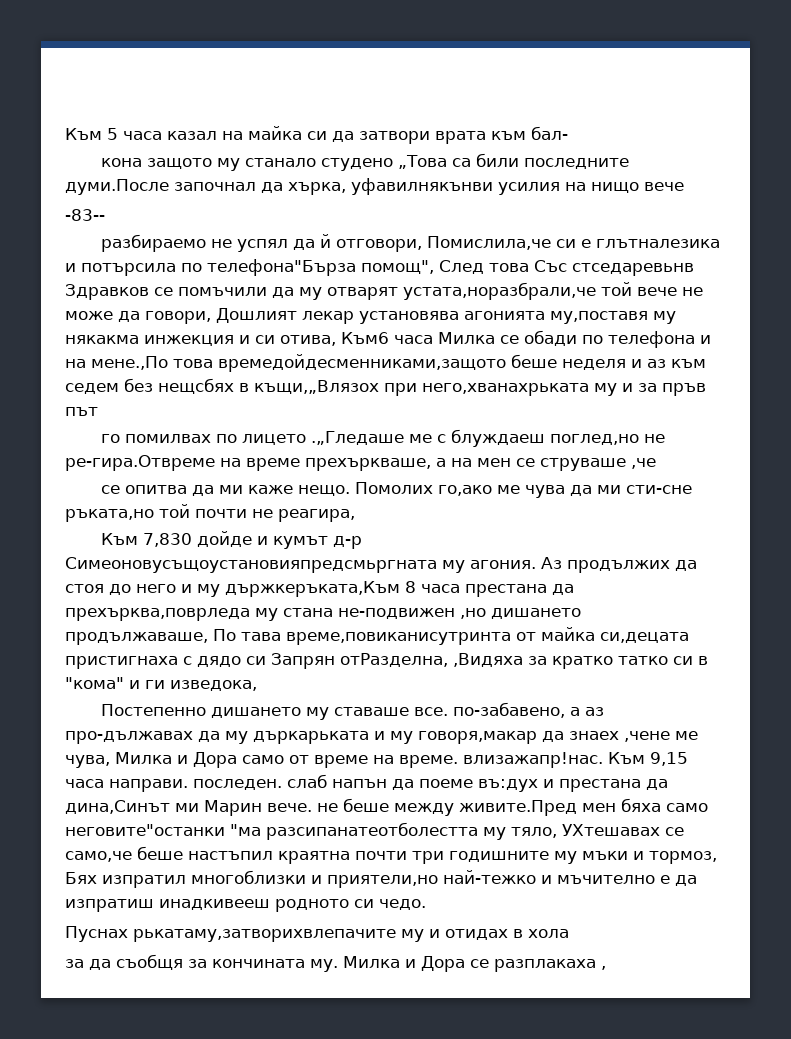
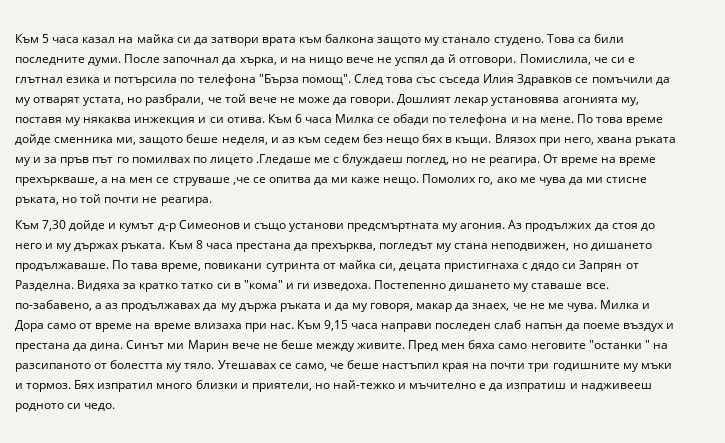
[531,126,568,140] [100,158,142,167] бал- // кона -> [325,34,375,43] балкона
[320,155,447,171] студено „Това -> [493,34,575,46] студено. Това
[65,179,169,195] думи.После -> [88,54,161,66] думи. После
[351,178,560,195] уфавилнякънви усилия -> [279,57,288,63] и
[65,209,105,221] [100,234,206,252] // -83-- // разбираемо -> (374, 60) none
[335,236,720,252] [65,259,694,276] отговори, Помислила,че си е глътналезика и потърсила по телефона"Бърза помощ", След това Със стседаревьнв -> [459,54,635,66] [15,74,515,86] отговори. Помислила, че си е глътнал езика и потърсила по телефона "Бърза помощ". След това със съседа Илия
[403,282,596,300] устата,норазбрали,че -> [83,94,222,106] устата, но разбрали, че
[145,311,211,324] говори, -> [350,97,395,106] говори.
[550,311,676,324] [65,332,389,346] му,поставя му някакма инжекция и си отива, Към6 -> [620,97,639,106] [15,114,302,126] му, поставя му някаква инжекция и си отива. Към 6
[91,354,626,372] мене.,По това времедойдесменниками,защото беше неделя -> [539,114,664,126] [15,134,268,145] мене. По това време дойде сменника ми, защото беше неделя,
[158,378,589,396] нещсбях в къщи,„Влязох при него,хванахрьката -> [386,134,676,146] нещо бях в къщи. Влязох при него, хвана ръката
(98, 411) // -> (114, 160) none
[310,431,404,445] .„Гледаше -> [255,154,311,165] .Гледаше
[549,434,665,445] [65,455,215,471] поглед,но не ре-гира.Отвреме -> [406,154,598,166] поглед, но не реагира. От време
(656, 463) // -> (250, 181) none
[437,485,492,496] го,ако -> [478,177,517,185] го, ако
[625,485,692,494] [65,509,154,522] сти-сне ръката,но -> [606,177,648,183] [15,197,78,206] стисне ръката, но
[278,509,355,522] [100,533,192,547] реагира, // Към 7,830 -> [160,197,212,206] [15,220,67,231] реагира. // Към 7,30
[65,557,437,573] Симеоновусъщоустановияпредсмьргната -> [178,220,440,232] Симеонов и също установи предсмъртната
[225,581,400,597] държкеръката,Към -> [74,240,193,252] държах ръката. Към
[65,608,581,621] [65,627,689,645] прехърква,поврледа му стана не-подвижен ,но дишането продължаваше, По тава време,повиканисутринта от майка си,децата -> [311,243,652,252] [15,260,441,272] прехърква, погледът му стана неподвижен, но дишането продължаваше. По тава време, повикани сутринта от майка си, децата
[340,653,523,667] отРазделна, ,Видяха -> [625,263,639,269] [15,280,121,291] от Разделна. Видяха
[170,680,257,691] изведока, // -> [313,283,372,291] изведоха.
[65,731,698,744] [65,755,110,768] про-дължавах да му дъркарьката и му говоря,макар да знаех ,чене ме чува, -> [121,303,597,312] продължавах да му държа ръката и да му говоря, макар да знаех, че не ме чува.
[399,752,603,768] време. влизажапр!нас. -> [153,323,294,332] време влизаха при нас.
[109,779,282,792] направи. последен. -> [381,323,492,332] направи последен
[478,779,538,792] въ:дух -> [622,323,664,332] въздух
[65,800,170,814] дина,Синът -> [90,340,165,351] дина. Синът
[267,803,312,812] вече. -> [231,343,260,349] вече
[459,800,577,816] живите.Пред -> [357,340,439,352] живите. Пред
[65,822,684,840] [65,846,350,864] неговите"останки "ма разсипанатеотболестта му тяло, УХтешавах се само,че беше настъпил краятна -> [530,340,668,349] [15,360,488,372] неговите "останки " на разсипаното от болестта му тяло. Утешавах се само, че беше настъпил края на
[649,851,717,864] тормоз, -> [26,383,72,392] тормоз.
[191,870,438,888] многоблизки и приятели,но -> [156,380,330,392] много близки и приятели, но
[159,899,270,910] инадкивееш -> [569,383,652,391] и надживееш
[65,926,569,942] [65,954,606,972] // Пуснах рькатаму,затворихвлепачите му и отидах в хола // за да съобщя за кончината му. Милка и Дора се разплакаха , -> (116, 407) none

